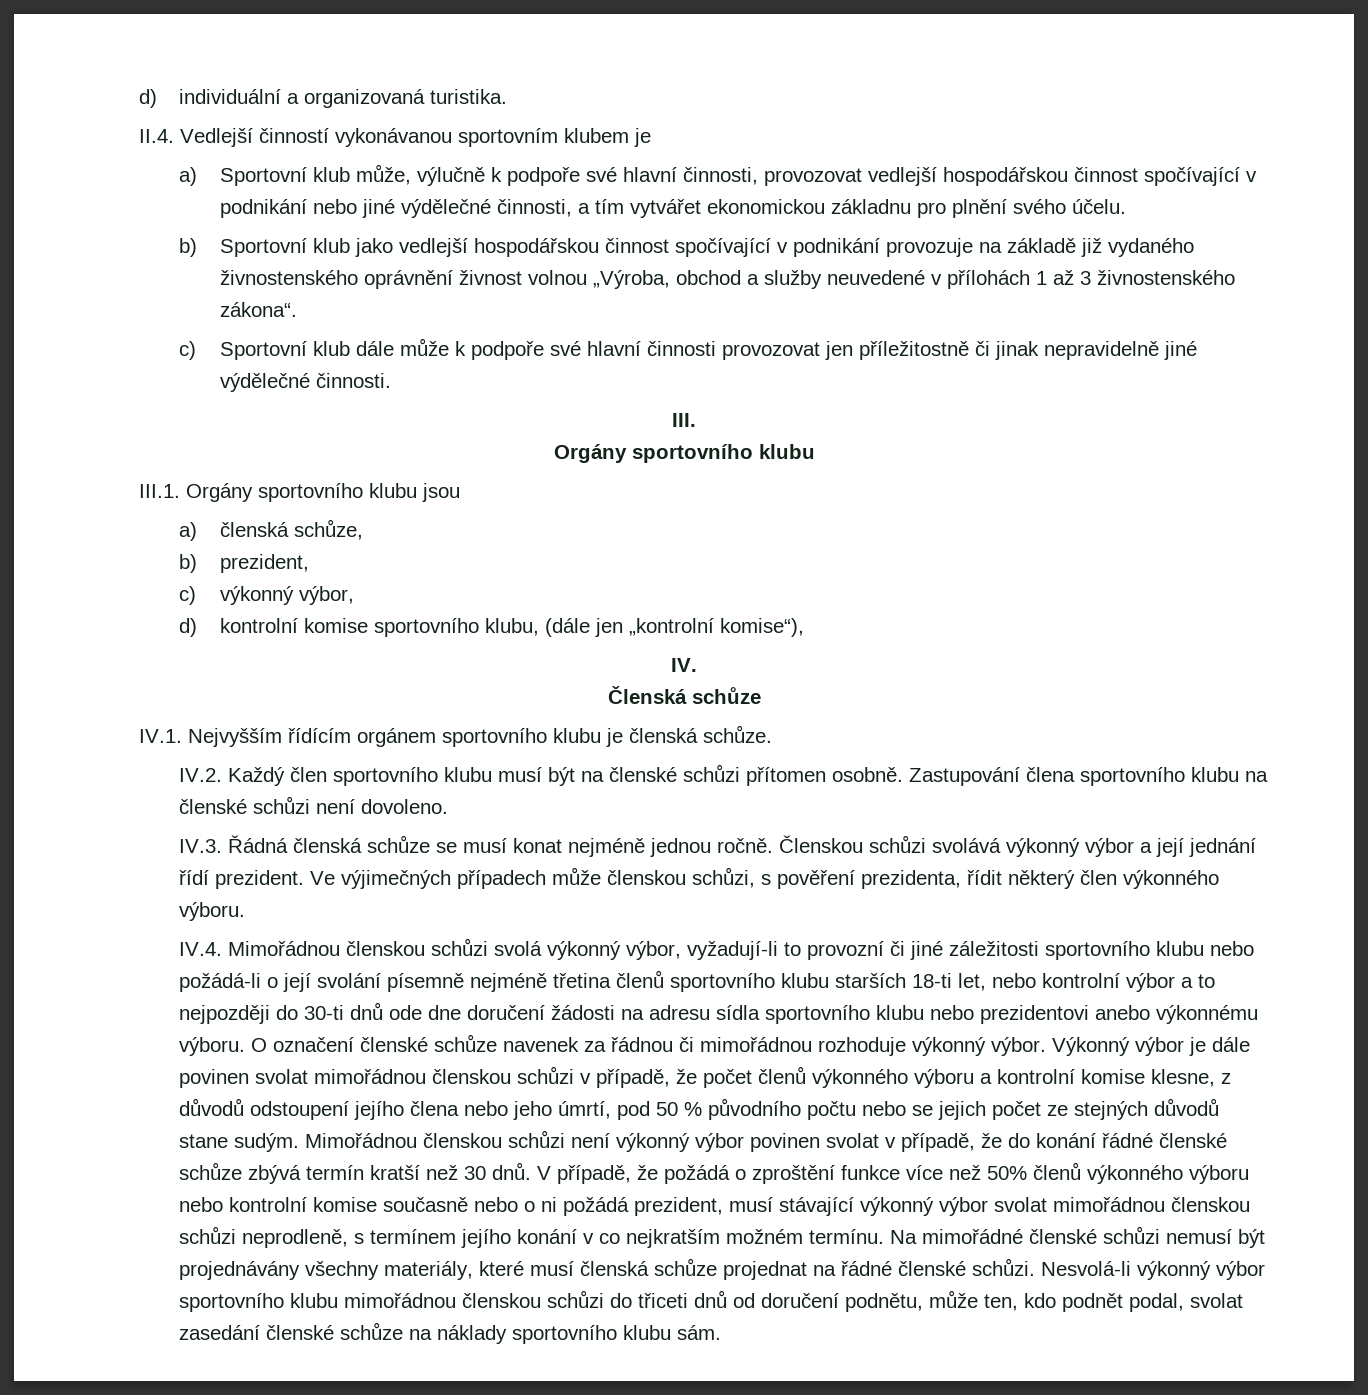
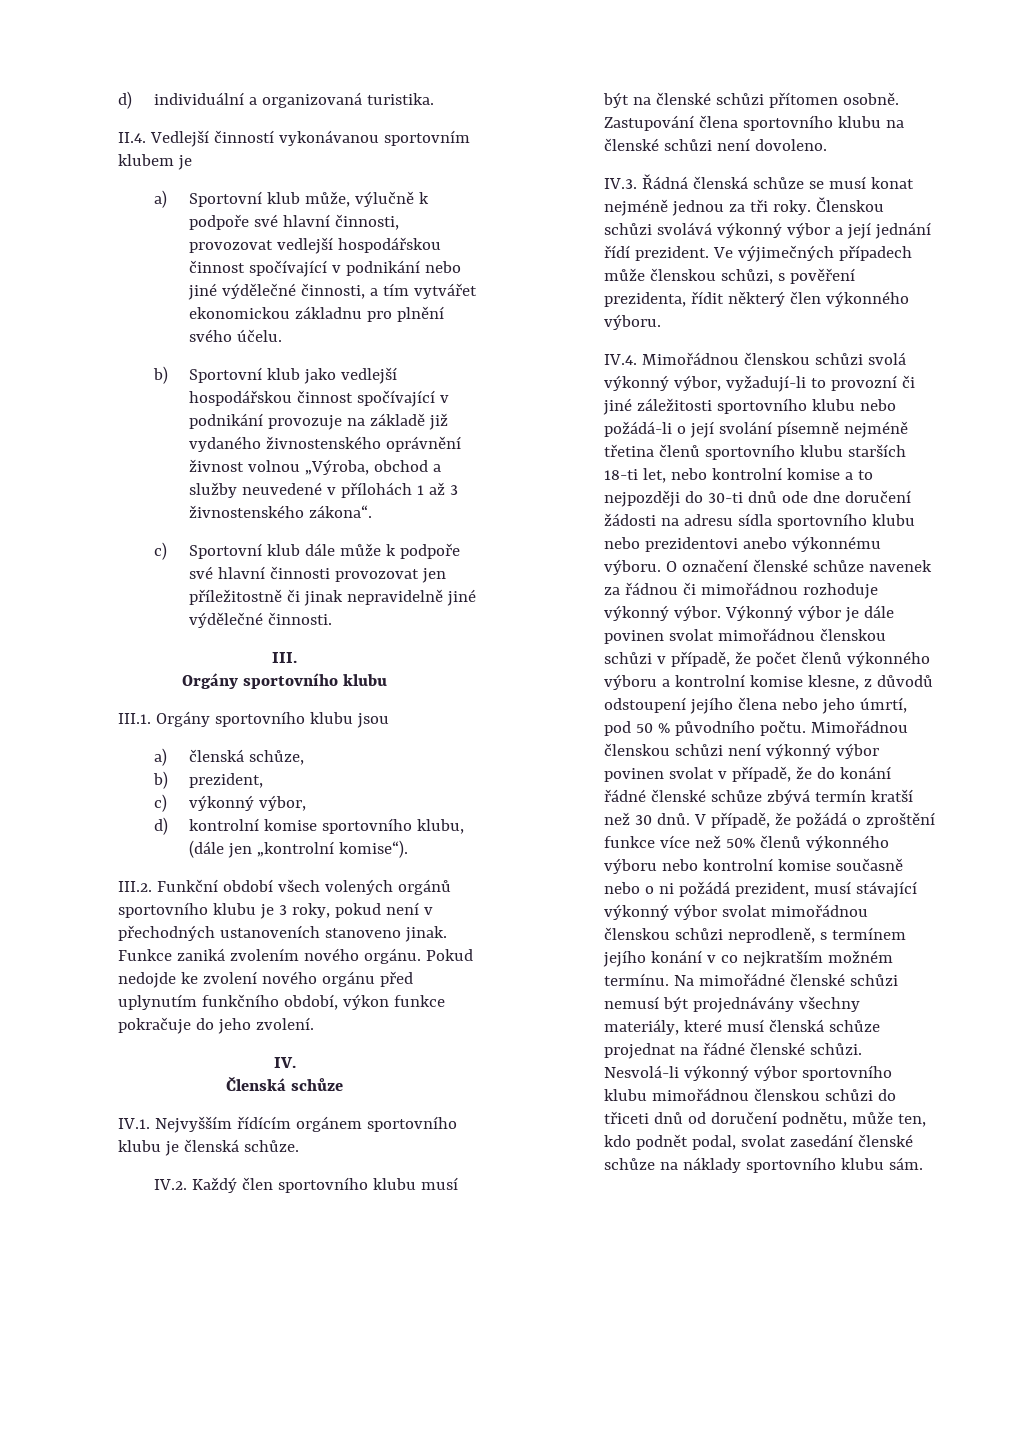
[720,618,805,637] komise“), -> [339,840,409,858] [118,879,452,895] [118,902,434,919] [118,925,448,942] [118,948,474,964] [118,971,414,988] [118,994,446,1010] [118,1017,315,1034] komise“). // III.2. Funkční období všech volených orgánů sportovního klubu je 3 roky, pokud není v přechodných ustanoveních stanoveno jinak. Funkce zaniká zvolením nového orgánu. Pokud nedojde ke zvolení nového orgánu před uplynutím funkčního období, výkon funkce pokračuje do jeho zvolení.
[717,838,774,853] ročně. -> [728,199,811,215] za tři roky.
[1126,973,1176,992] výbor -> [786,468,840,480] komise
[807,1098,1220,1120] [179,1133,300,1152] počtu nebo se jejich počet ze stejných důvodů stane sudým. -> [759,720,806,736] počtu.

